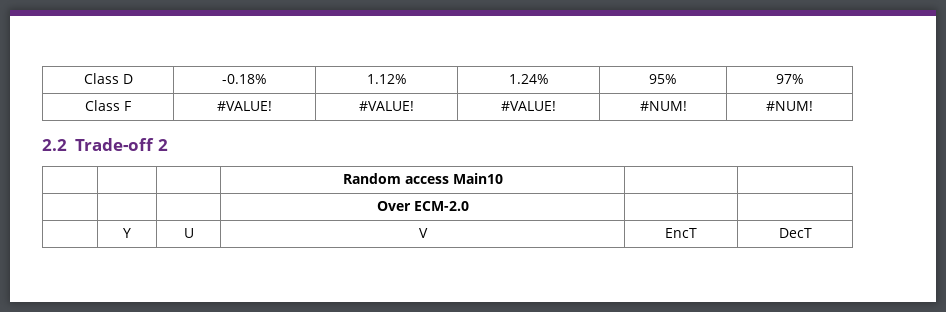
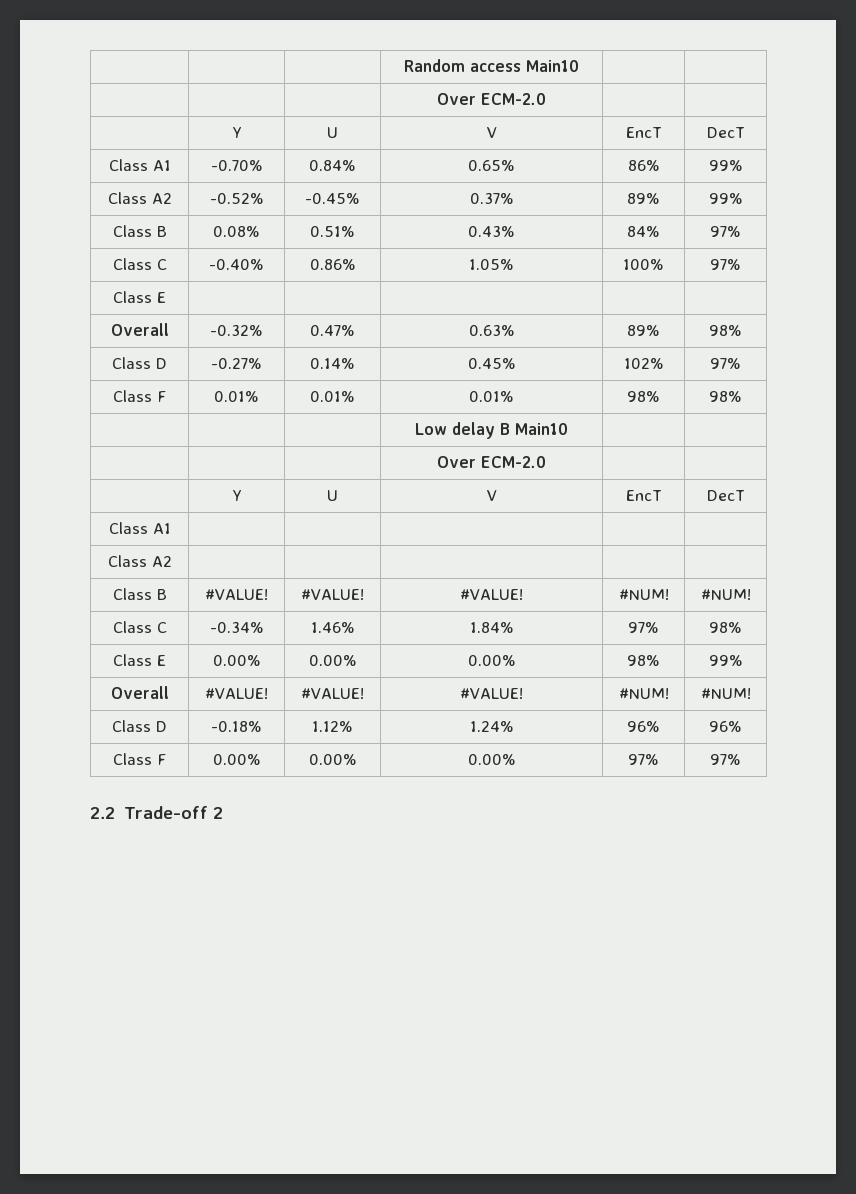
[83,73,133,84] [222,74,267,84] [366,74,407,84] [508,74,549,84] [649,74,677,84] [775,74,804,84] [85,100,131,111] [217,101,272,111] [359,101,414,111] [501,101,556,111] [639,101,687,111] [766,101,813,111] [42,138,168,151] Class D | -0.18% | 1.12% | 1.24% | 95% | 97% // Class F | #VALUE! | #VALUE! | #VALUE! | #NUM! | #NUM! // 2.2 Trade-off 2 // -> (404, 65) none
(812, 233) none -> [108,159,171,171] [210,160,263,171] [309,160,356,171] [468,160,515,171] [627,160,660,171] [708,160,743,171] [107,192,172,204] [209,193,264,204] [305,193,360,204] [469,193,514,204] [627,193,660,204] [708,193,743,204] [112,225,167,237] [213,226,260,237] [310,226,355,237] [468,226,515,237] [627,226,660,237] [710,226,741,237] [112,258,167,270] [209,259,264,270] [309,259,356,270] [469,259,514,270] [623,259,664,270] [710,259,741,270] [113,291,166,303] [110,323,169,336] [210,325,263,336] [310,325,355,336] [468,325,515,336] [627,325,660,336] [709,325,742,336] [112,357,167,369] [211,358,262,369] [310,358,355,369] [467,358,516,369] [623,358,664,369] [710,358,741,369] [113,390,166,402] [214,391,259,402] [310,391,355,402] [469,391,514,402] [627,391,660,402] [709,391,742,402] [415,422,568,439] [437,456,546,468] [231,490,242,501] [327,490,338,501] [486,490,497,501] [625,490,662,501] [706,490,745,501] [108,522,171,534] [107,555,172,567] [112,588,167,600] [205,589,269,600] [301,589,365,600] [460,589,524,600] [618,589,669,600] [700,589,751,600] [112,621,167,633] [209,622,264,633] [310,622,355,633] [469,622,514,633] [628,622,659,633] [709,622,742,633] [113,654,166,666] [212,655,261,666] [308,655,357,666] [467,655,516,666] [627,655,660,666] [708,655,743,666] [110,686,169,699] [205,688,269,699] [301,688,365,699] [460,688,524,699] [618,688,669,699] [700,688,751,699] [112,720,167,732] [211,721,262,732] [312,721,353,732] [469,721,514,732] [627,721,660,732] [709,721,742,732] [113,753,166,765] [212,754,261,765] [308,754,357,765] [467,754,516,765] [628,754,659,765] [710,754,741,765] [90,806,224,819] // Class A1 | -0.70% | 0.84% | 0.65% | 86% | 99% // Class A2 | -0.52% | -0.45% | 0.37% | 89% | 99% // Class B | 0.08% | 0.51% | 0.43% | 84% | 97% // Class C | -0.40% | 0.86% | 1.05% | 100% | 97% // Class E | | | | | // Overall | -0.32% | 0.47% | 0.63% | 89% | 98% // Class D | -0.27% | 0.14% | 0.45% | 102% | 97% // Class F | 0.01% | 0.01% | 0.01% | 98% | 98% // | | | Low delay B Main10 | | // | | | Over ECM-2.0 | | // | Y | U | V | EncT | DecT // Class A1 | | | | | // Class A2 | | | | | // Class B | #VALUE! | #VALUE! | #VALUE! | #NUM! | #NUM! // Class C | -0.34% | 1.46% | 1.84% | 97% | 98% // Class E | 0.00% | 0.00% | 0.00% | 98% | 99% // Overall | #VALUE! | #VALUE! | #VALUE! | #NUM! | #NUM! // Class D | -0.18% | 1.12% | 1.24% | 96% | 96% // Class F | 0.00% | 0.00% | 0.00% | 97% | 97% // 2.2 Trade-off 2

